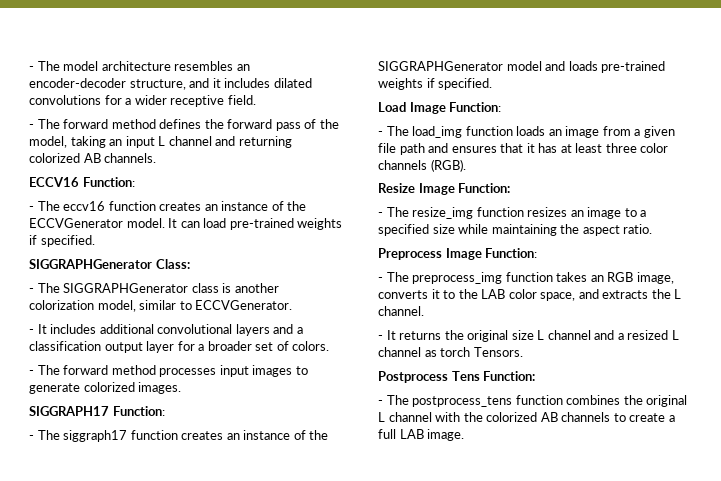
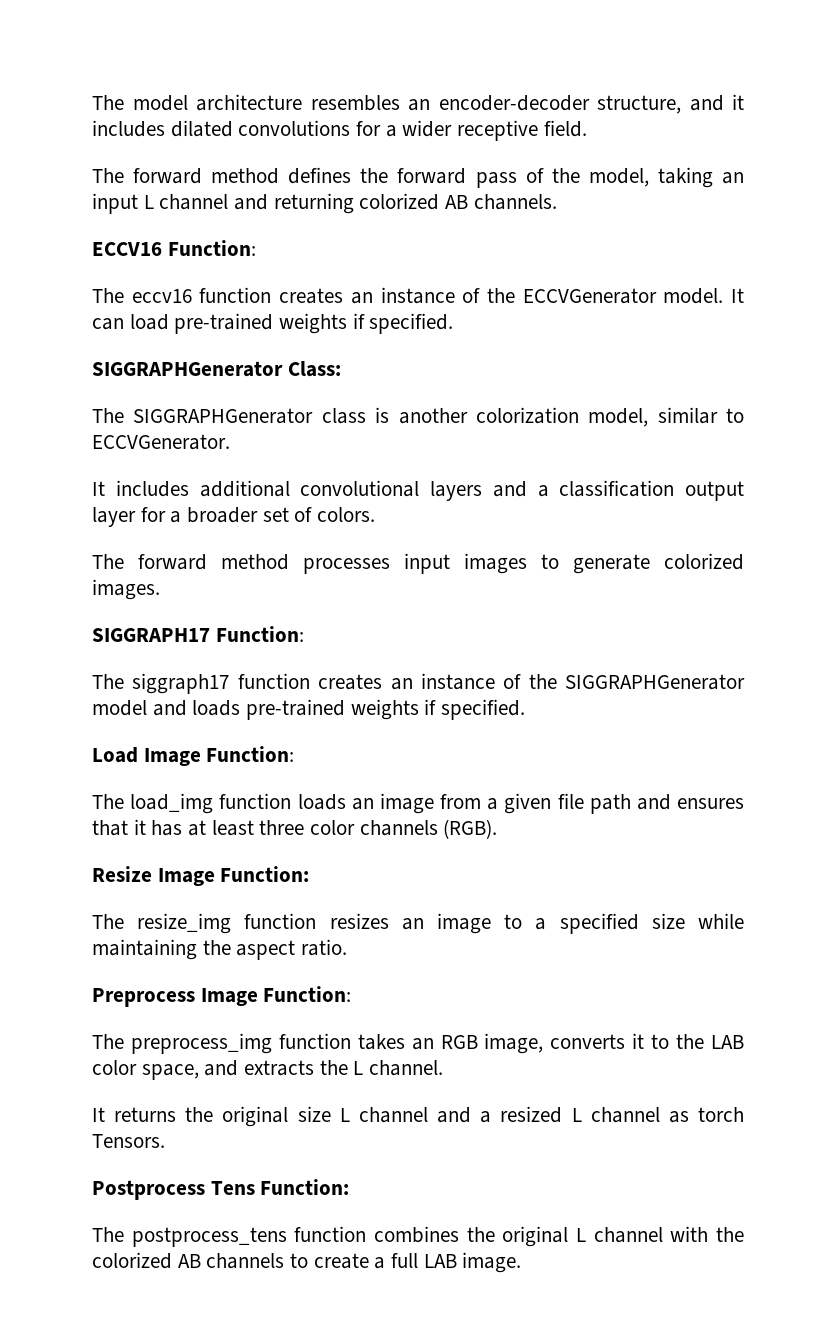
[29,66,34,71] - -> (92, 102) none
[29,124,34,129] - -> (587, 128) none
[29,206,34,211] - -> (256, 248) none
[29,288,34,293] - -> (341, 369) none
[29,329,34,334] - -> (230, 442) none
[29,370,34,375] - -> (376, 514) none
[29,435,34,440] - -> (304, 634) none
[378,131,383,136] - -> (295, 754) none
[378,212,383,217] - -> (310, 874) none
[378,277,383,282] - -> (352, 994) none
[378,335,383,340] - -> (444, 1068) none
[378,400,383,405] - -> (350, 1187) none

